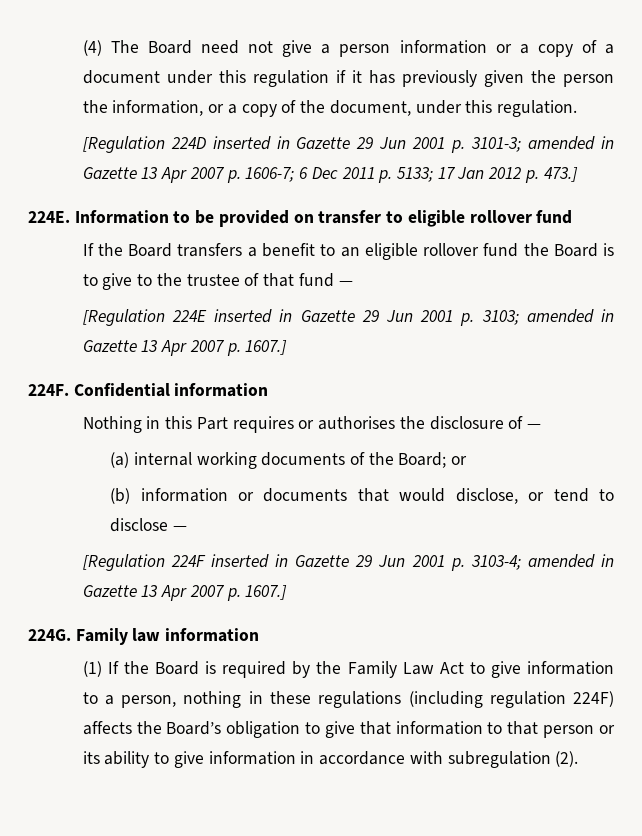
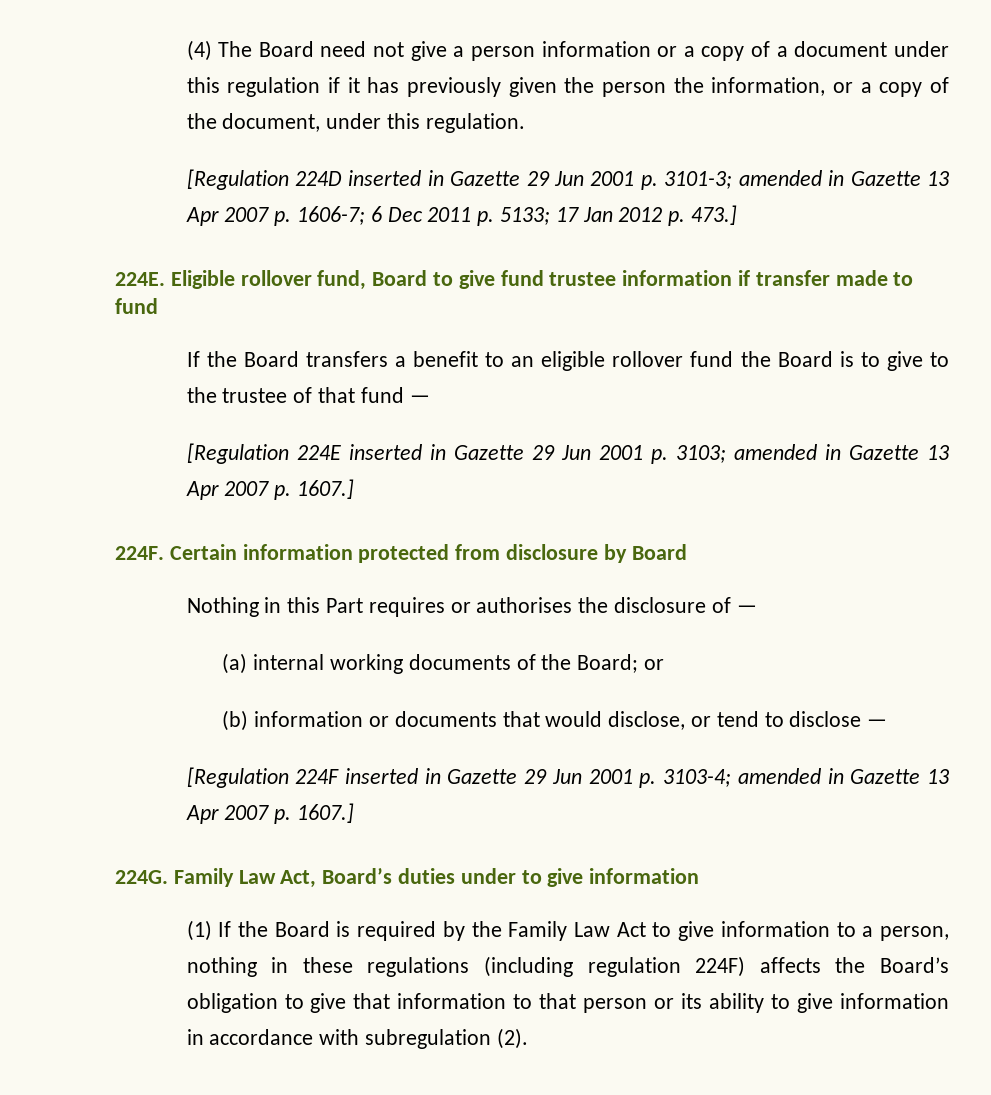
[74,210,532,227] Information to be provided on transfer to eligible rollover -> [170,270,914,290] Eligible rollover fund, Board to give fund trustee information if transfer made to
[73,383,269,397] Confidential information -> [169,544,687,563] Certain information protected from disclosure by Board
[132,628,161,642] law -> [238,868,584,888] Law Act, Board’s duties under to give

